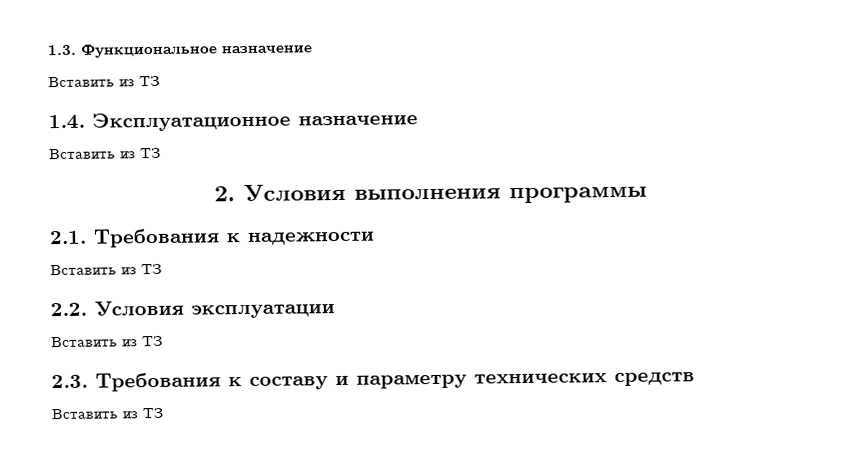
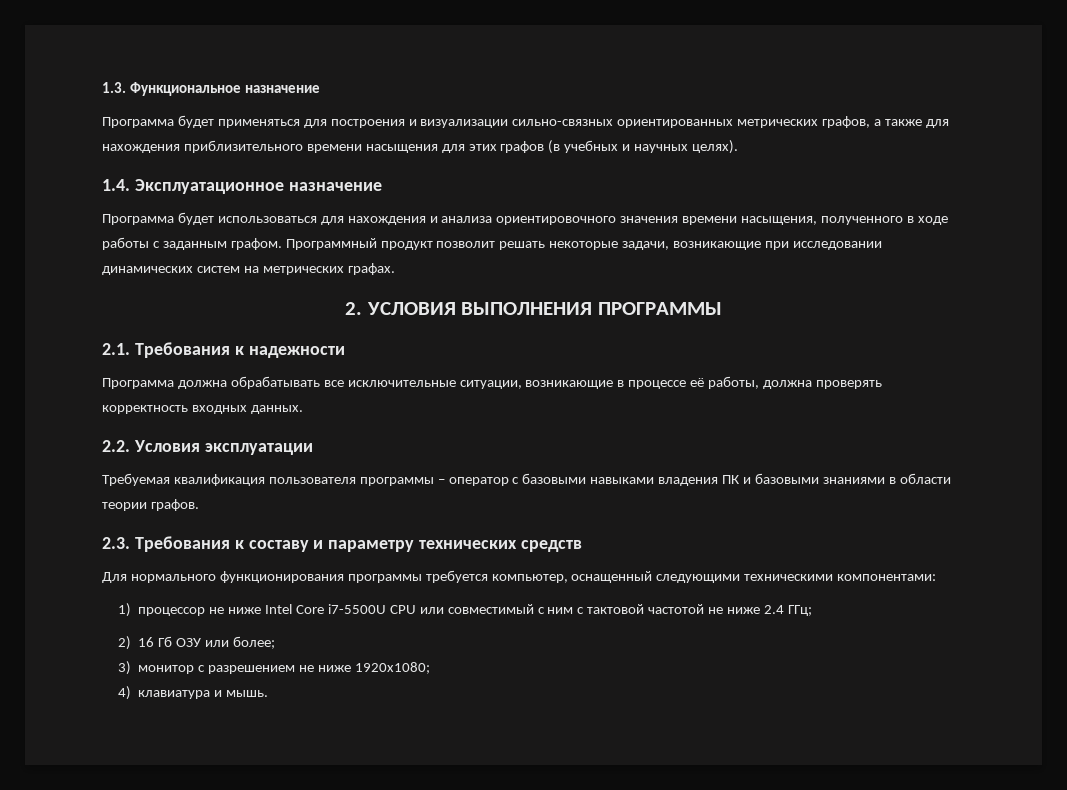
[48,75,160,88] [48,111,418,132] [49,147,161,160] [214,183,647,204] [49,228,375,248] [50,263,162,276] [50,300,335,319] [51,335,163,348] Вставить из ТЗ // 1.4. Эксплуатационное назначение // Вставить из ТЗ // 2. Условия выполнения программы // 2.1. Требования к надежности // Вставить из ТЗ // 2.2. Условия эксплуатации // Вставить из ТЗ -> [102,115,949,128] [102,140,739,154] [102,179,382,194] [102,212,948,225] [102,237,882,250] [102,263,395,275] [345,302,722,315] [102,342,345,358] [102,376,882,389] [102,405,303,414] [102,440,313,455] [102,473,951,486] [102,499,199,511] Программа будет применяться для построения и визуализации сильно-связных ориентированных метрических графов, а также для нахождения приблизительного времени насыщения для этих графов (в учебных и научных целях). // 1.4. Эксплуатационное назначение // Программа будет использоваться для нахождения и анализа ориентировочного значения времени насыщения, полученного в ходе работы с заданным графом. Программный продукт позволит решать некоторые задачи, возникающие при исследовании динамических систем на метрических графах. // 2. УСЛОВИЯ ВЫПОЛНЕНИЯ ПРОГРАММЫ // 2.1. Требования к надежности // Программа должна обрабатывать все исключительные ситуации, возникающие в процессе её работы, должна проверять корректность входных данных. // 2.2. Условия эксплуатации // Требуемая квалификация пользователя программы – оператор с базовыми навыками владения ПК и базовыми знаниями в области теории графов.
[51,407,163,420] Вставить из ТЗ -> [102,570,937,583] [118,603,812,617] [118,636,275,650] [118,661,430,675] [118,686,269,700] Для нормального функционирования программы требуется компьютер, оснащенный следующими техническими компонентами: // 1) процессор не ниже Intel Core i7-5500U CPU или совместимый с ним с тактовой частотой не ниже 2.4 ГГц; // 2) 16 Гб ОЗУ или более; // 3) монитор с разрешением не ниже 1920х1080; // 4) клавиатура и мышь.

